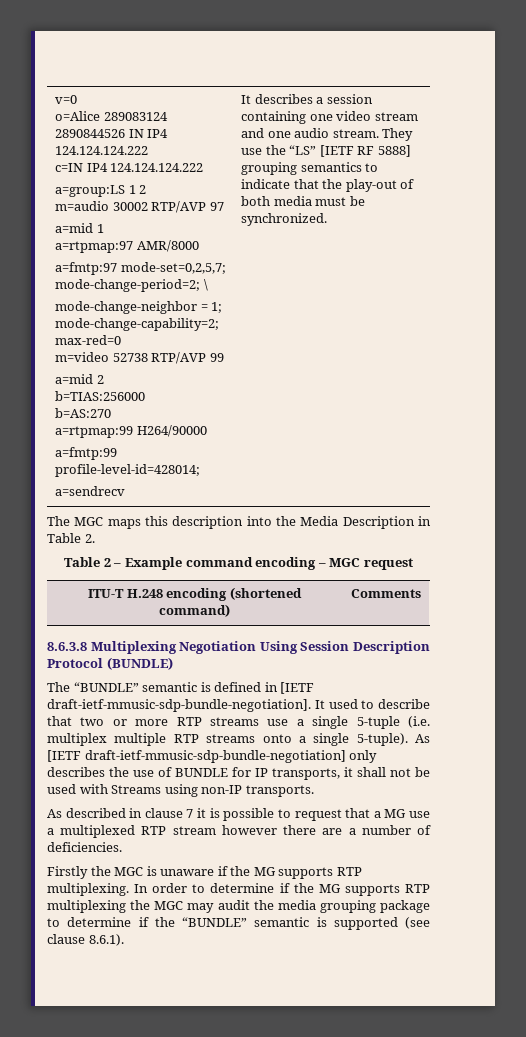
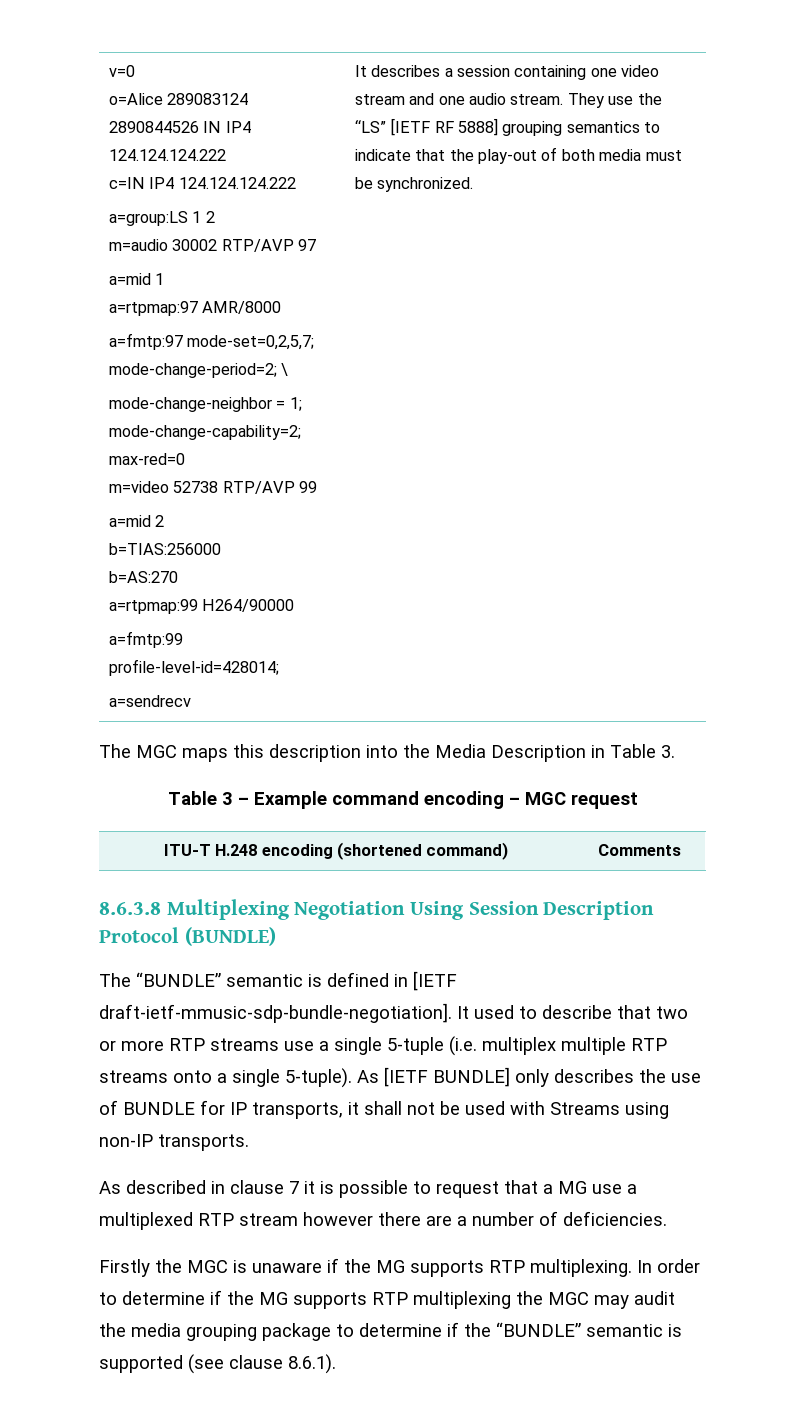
[84,534,95,543] [64,557,111,567] 2. // Table 2 -> [661,745,675,758] [167,791,233,805] 3. // Table 3
[84,750,346,763] draft-ietf-mmusic-sdp-bundle-negotiation] -> [433,1067,510,1087] BUNDLE]

